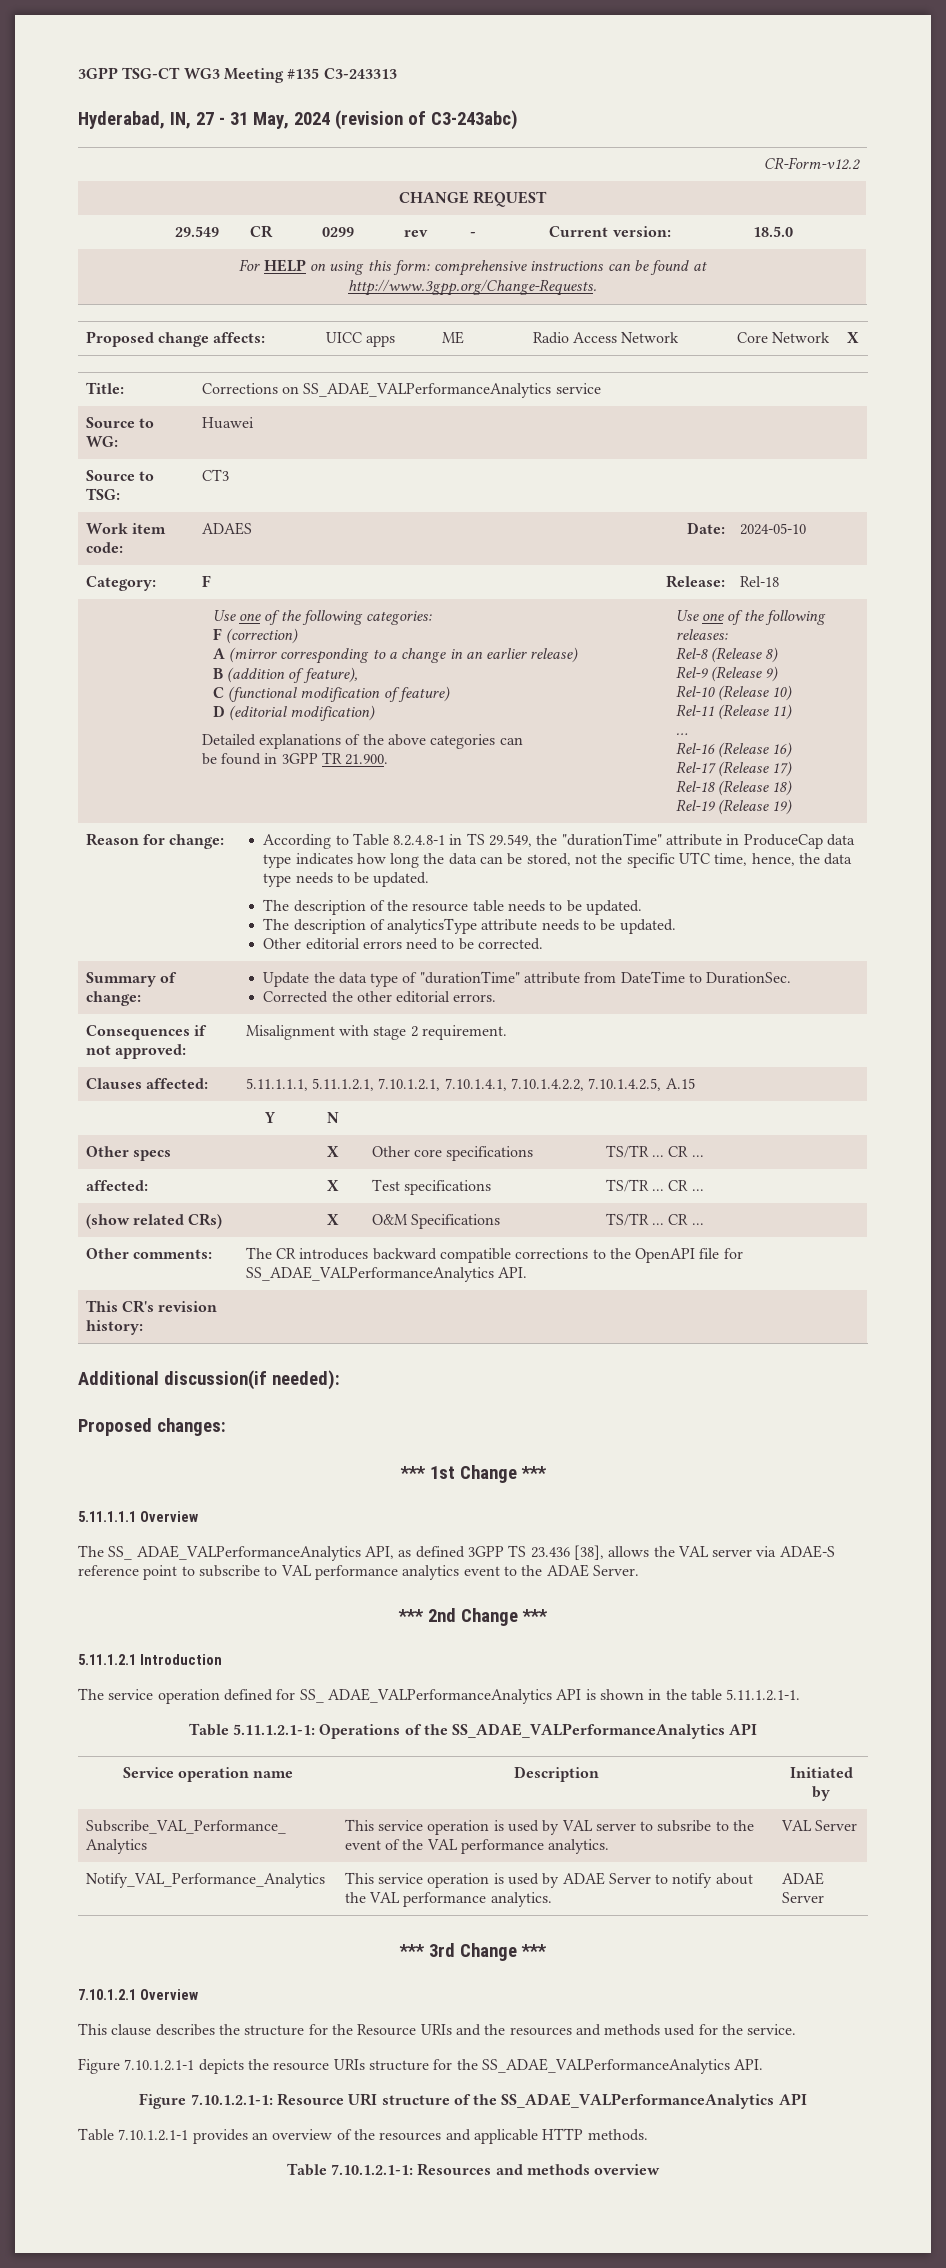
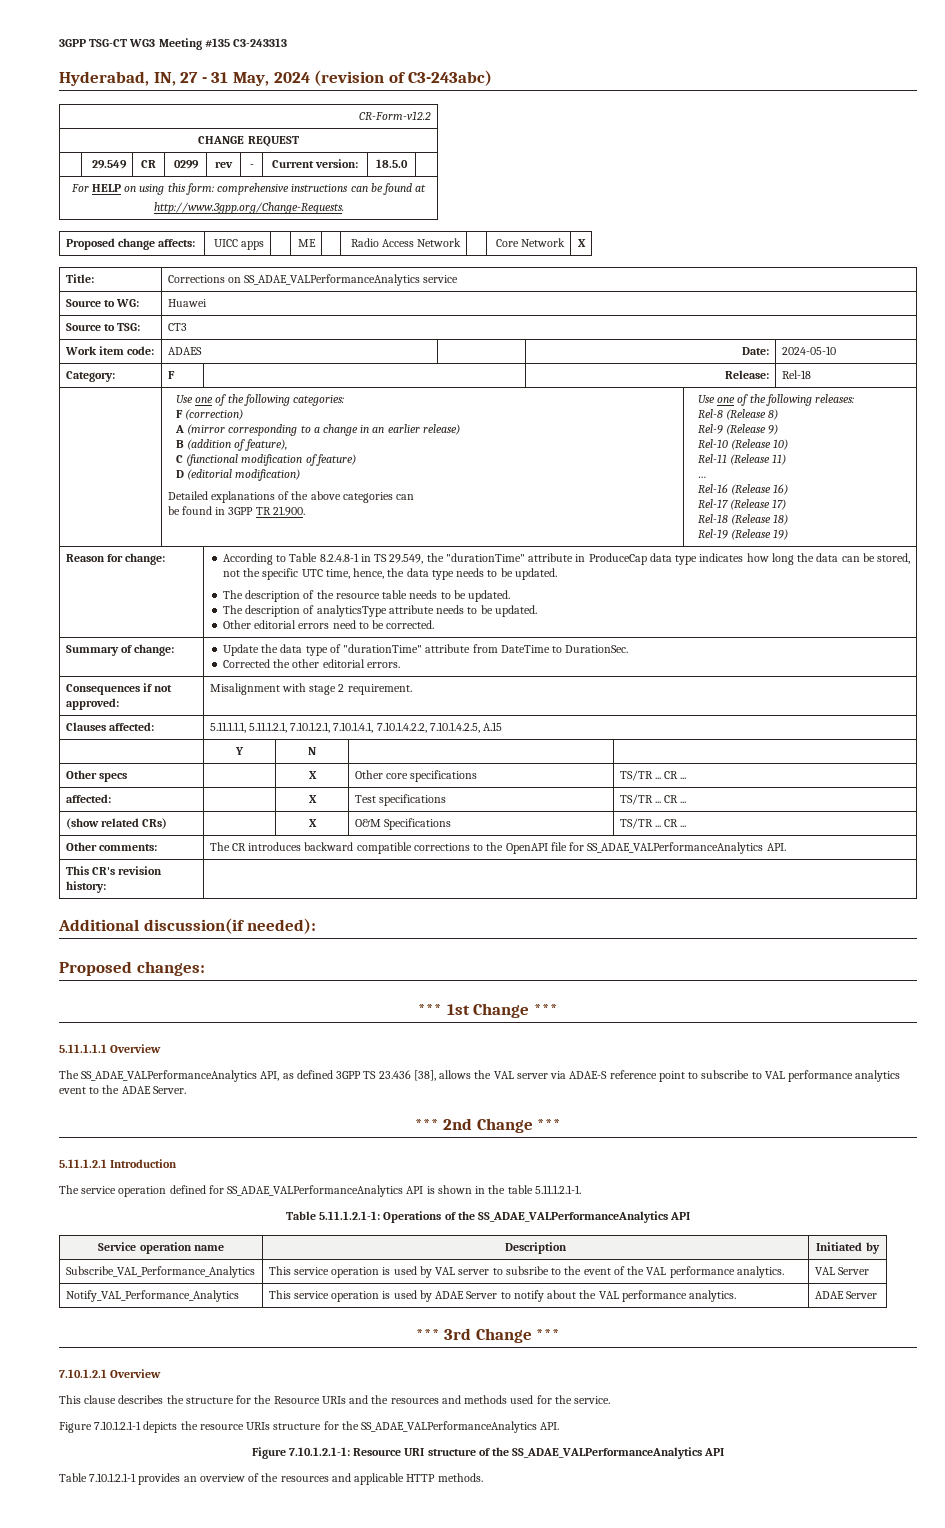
[108,1545,361,1561] SS_ ADAE_VALPerformanceAnalytics -> [81,1070,258,1082] SS_ADAE_VALPerformanceAnalytics
[299,1688,552,1704] SS_ ADAE_VALPerformanceAnalytics -> [227,1185,404,1197] SS_ADAE_VALPerformanceAnalytics
[286,2163,661,2176] // Table 7.10.1.2.1-1: Resources and methods overview -> (483, 1477) none

